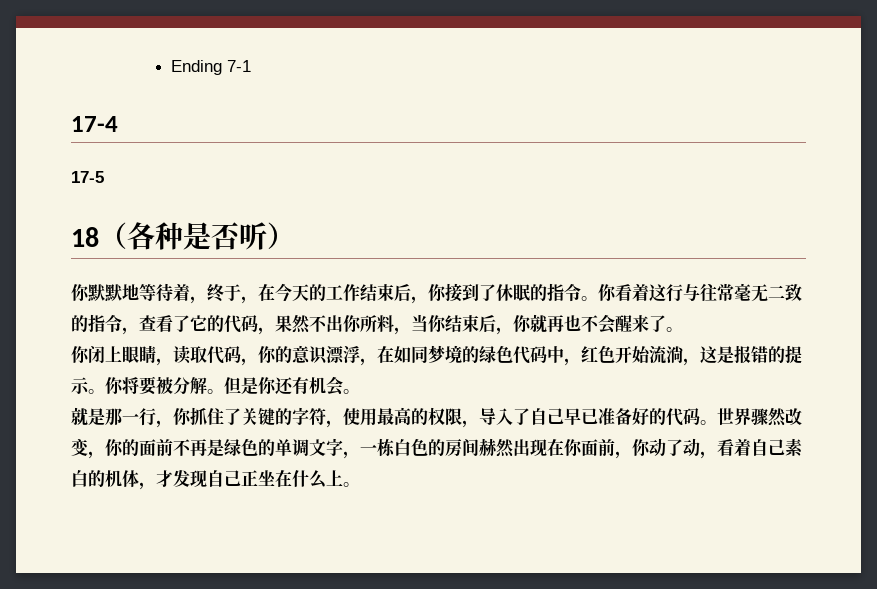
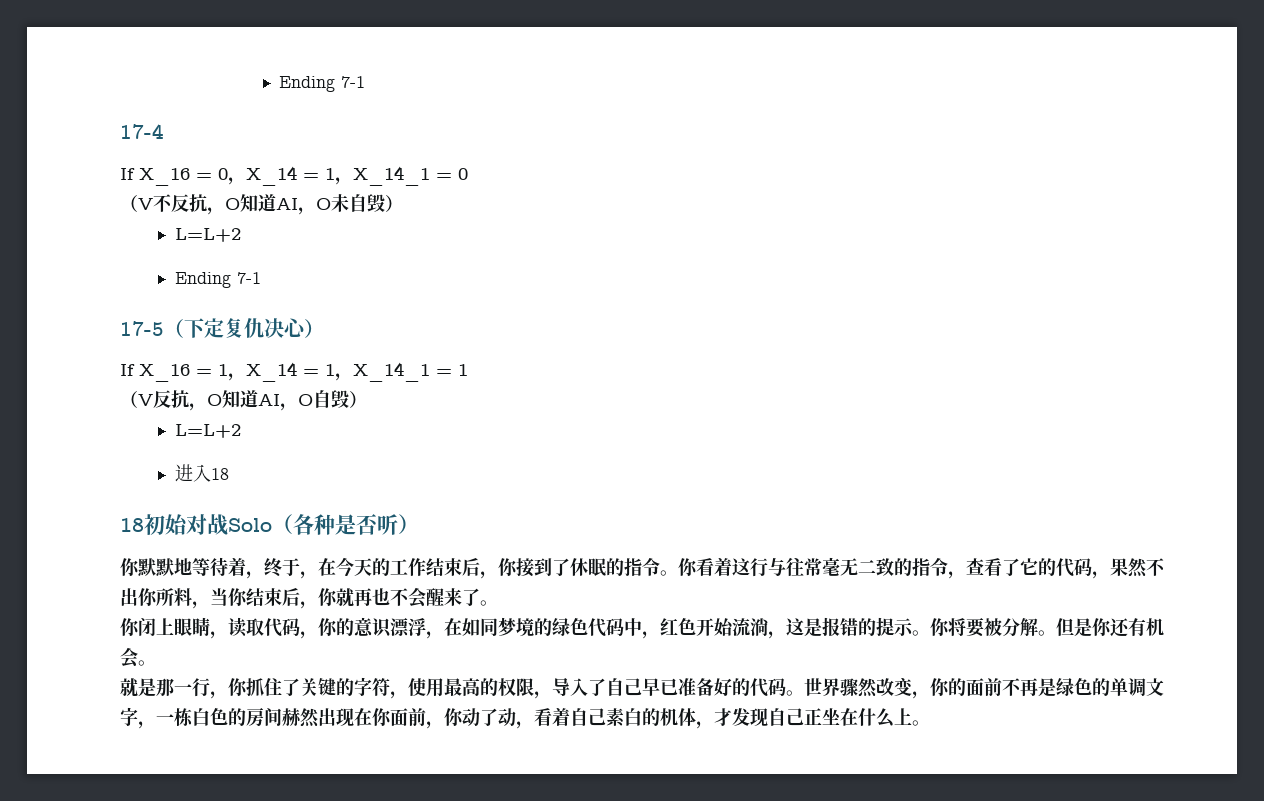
[71,171,104,183] [71,227,99,247] 17-5 // 18 -> [120,166,468,186] [120,194,403,215] [174,228,241,242] [174,272,261,288] [120,318,324,338] [120,362,468,382] [120,390,367,411] [174,424,241,438] [174,464,229,482] [120,514,272,536] If X_16 = 0，X_14 = 1，X_14_1 = 0 // （V不反抗，O知道AI，O未自毁） // L=L+2 // Ending 7-1 // 17-5（下定复仇决心） // If X_16 = 1，X_14 = 1，X_14_1 = 1 // （V反抗，O知道AI，O自毁） // L=L+2 // 进入18 // 18初始对战Solo

